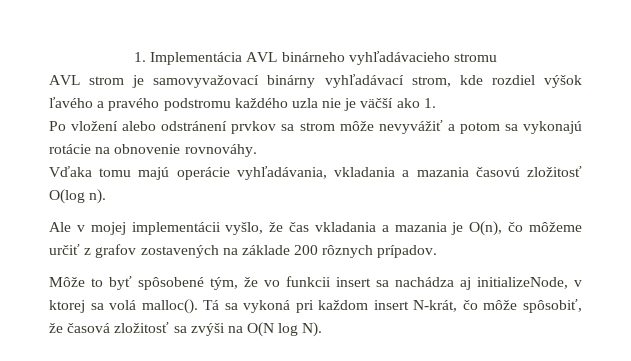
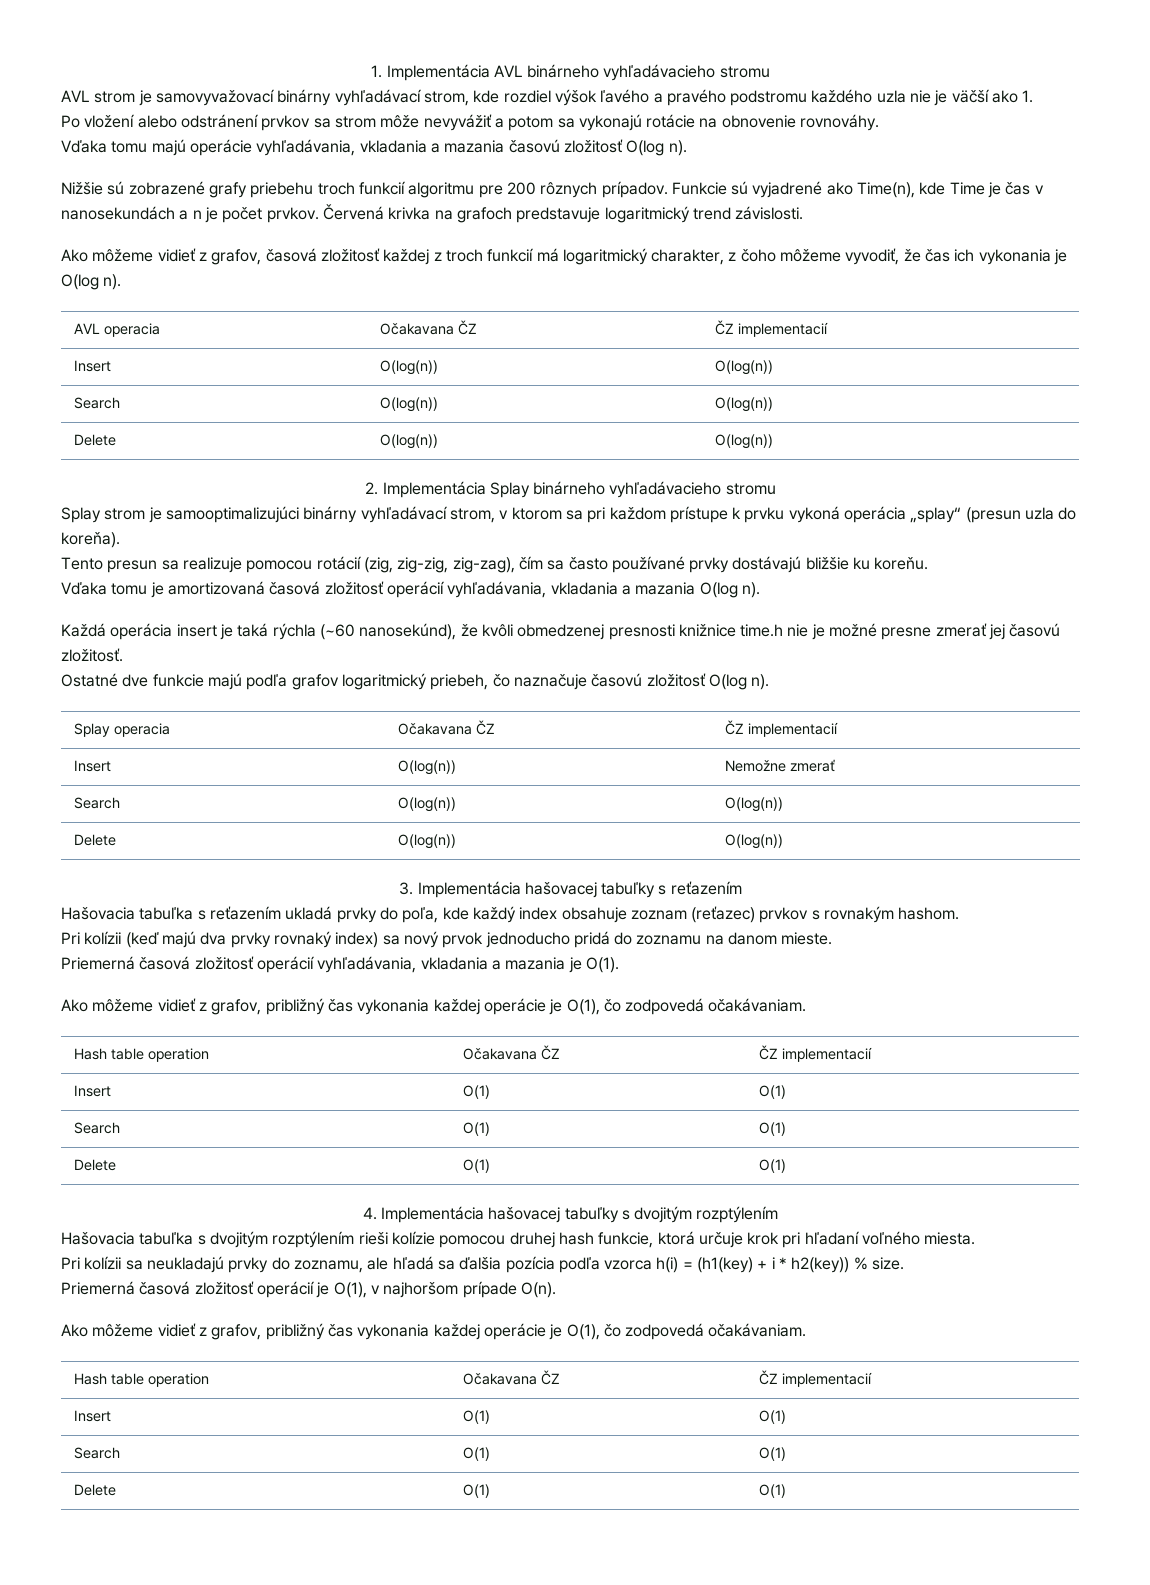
[49,221,583,236] [49,244,438,258] [49,276,582,290] [49,299,583,314] [49,322,323,337] Ale v mojej implementácii vyšlo, že čas vkladania a mazania je O(n), čo môžeme určiť z grafov zostavených na základe 200 rôznych prípadov. // Môže to byť spôsobené tým, že vo funkcii insert sa nachádza aj initializeNode, v ktorej sa volá malloc(). Tá sa vykoná pri každom insert N-krát, čo môže spôsobiť, že časová zložitosť sa zvýši na O(N log N). -> [61,181,1044,198] [61,204,804,223] [61,248,1068,265] [61,274,122,290] [73,323,160,337] [379,320,477,335] [714,320,828,337] [73,360,111,372] [379,360,438,375] [714,360,773,375] [73,397,120,409] [379,397,438,412] [714,397,773,412] [73,434,116,446] [379,434,438,449] [714,434,773,449] [365,481,776,498] [61,506,1077,523] [61,532,120,548] [61,556,929,573] [61,581,760,598] [61,623,1061,640] [61,648,123,662] [61,673,770,690] [73,723,170,737] [397,720,495,735] [724,720,838,737] [73,760,111,772] [397,760,456,775] [724,759,835,772] [73,797,120,809] [397,797,456,812] [724,797,783,812] [73,834,116,846] [397,834,456,849] [724,834,783,849] [399,881,742,898] [61,906,960,923] [61,931,833,948] [61,956,619,973] [61,998,807,1015] [73,1048,209,1062] [462,1045,560,1060] [758,1045,872,1062] [73,1085,111,1097] [462,1085,490,1099] [758,1085,786,1099] [73,1122,120,1134] [462,1122,490,1136] [758,1122,786,1136] [73,1159,116,1171] [462,1159,490,1173] [758,1159,786,1173] [362,1206,779,1223] [61,1231,976,1248] [61,1256,905,1273] [61,1281,556,1298] [61,1323,807,1340] [73,1373,209,1387] [462,1370,560,1385] [758,1370,872,1387] [73,1410,111,1422] [462,1410,490,1424] [758,1410,786,1424] [73,1447,120,1459] [462,1447,490,1461] [758,1447,786,1461] [73,1484,116,1496] [462,1484,490,1498] [758,1484,786,1498] Nižšie sú zobrazené grafy priebehu troch funkcií algoritmu pre 200 rôznych prípadov. Funkcie sú vyjadrené ako Time(n), kde Time je čas v nanosekundách a n je počet prvkov. Červená krivka na grafoch predstavuje logaritmický trend závislosti. // Ako môžeme vidieť z grafov, časová zložitosť každej z troch funkcií má logaritmický charakter, z čoho môžeme vyvodiť, že čas ich vykonania je O(log n). // AVL operacia | Očakavana ČZ | ČZ implementacií // Insert | O(log(n)) | O(log(n)) // Search | O(log(n)) | O(log(n)) // Delete | O(log(n)) | O(log(n)) // 2. Implementácia Splay binárneho vyhľadávacieho stromu // Splay strom je samooptimalizujúci binárny vyhľadávací strom, v ktorom sa pri každom prístupe k prvku vykoná operácia „splay“ (presun uzla do koreňa). // Tento presun sa realizuje pomocou rotácií (zig, zig-zig, zig-zag), čím sa často používané prvky dostávajú bližšie ku koreňu. // Vďaka tomu je amortizovaná časová zložitosť operácií vyhľadávania, vkladania a mazania O(log n). // Každá operácia insert je taká rýchla (~60 nanosekúnd), že kvôli obmedzenej presnosti knižnice time.h nie je možné presne zmerať jej časovú zložitosť. // Ostatné dve funkcie majú podľa grafov logaritmický priebeh, čo naznačuje časovú zložitosť O(log n). // Splay operacia | Očakavana ČZ | ČZ implementacií // Insert | O(log(n)) | Nemožne zmerať // Search | O(log(n)) | O(log(n)) // Delete | O(log(n)) | O(log(n)) // 3. Implementácia hašovacej tabuľky s reťazením // Hašovacia tabuľka s reťazením ukladá prvky do poľa, kde každý index obsahuje zoznam (reťazec) prvkov s rovnakým hashom. // Pri kolízii (keď majú dva prvky rovnaký index) sa nový prvok jednoducho pridá do zoznamu na danom mieste. // Priemerná časová zložitosť operácií vyhľadávania, vkladania a mazania je O(1). // Ako môžeme vidieť z grafov, približný čas vykonania každej operácie je O(1), čo zodpovedá očakávaniam. // Hash table operation | Očakavana ČZ | ČZ implementacií // Insert | O(1) | O(1) // Search | O(1) | O(1) // Delete | O(1) | O(1) // 4. Implementácia hašovacej tabuľky s dvojitým rozptýlením // Hašovacia tabuľka s dvojitým rozptýlením rieši kolízie pomocou druhej hash funkcie, ktorá určuje krok pri hľadaní voľného miesta. // Pri kolízii sa neukladajú prvky do zoznamu, ale hľadá sa ďalšia pozícia podľa vzorca h(i) = (h1(key) + i * h2(key)) % size. // Priemerná časová zložitosť operácií je O(1), v najhoršom prípade O(n). // Ako môžeme vidieť z grafov, približný čas vykonania každej operácie je O(1), čo zodpovedá očakávaniam. // Hash table operation | Očakavana ČZ | ČZ implementacií // Insert | O(1) | O(1) // Search | O(1) | O(1) // Delete | O(1) | O(1)

